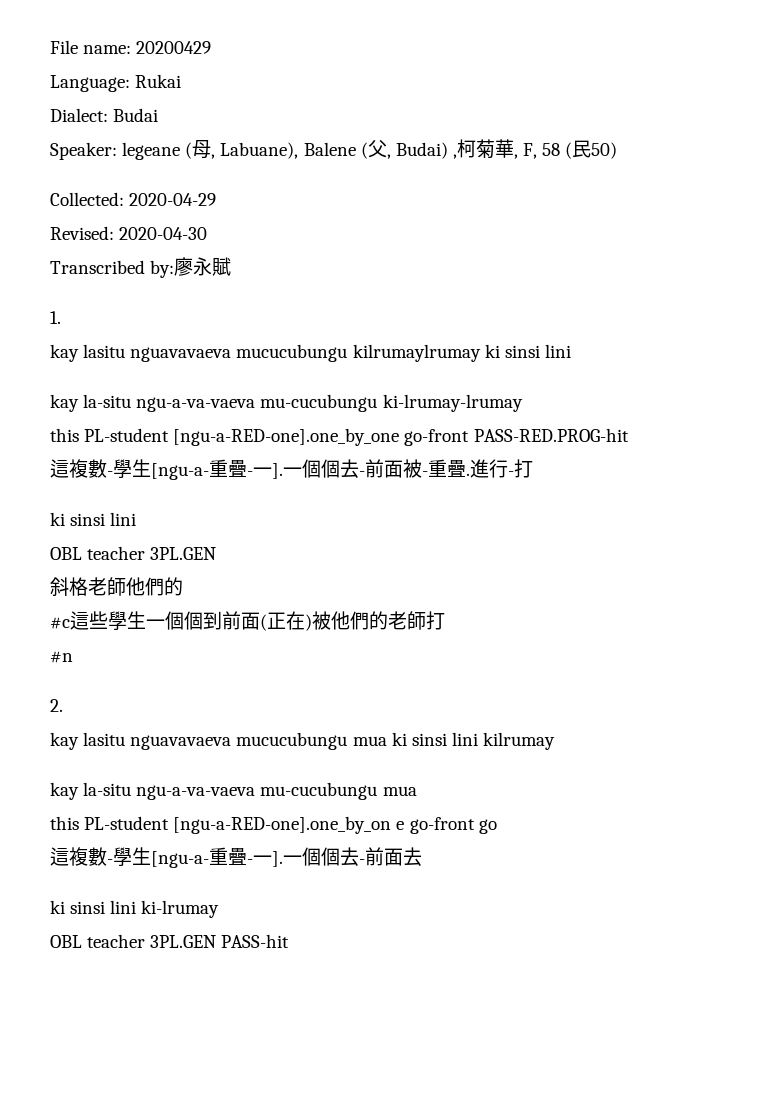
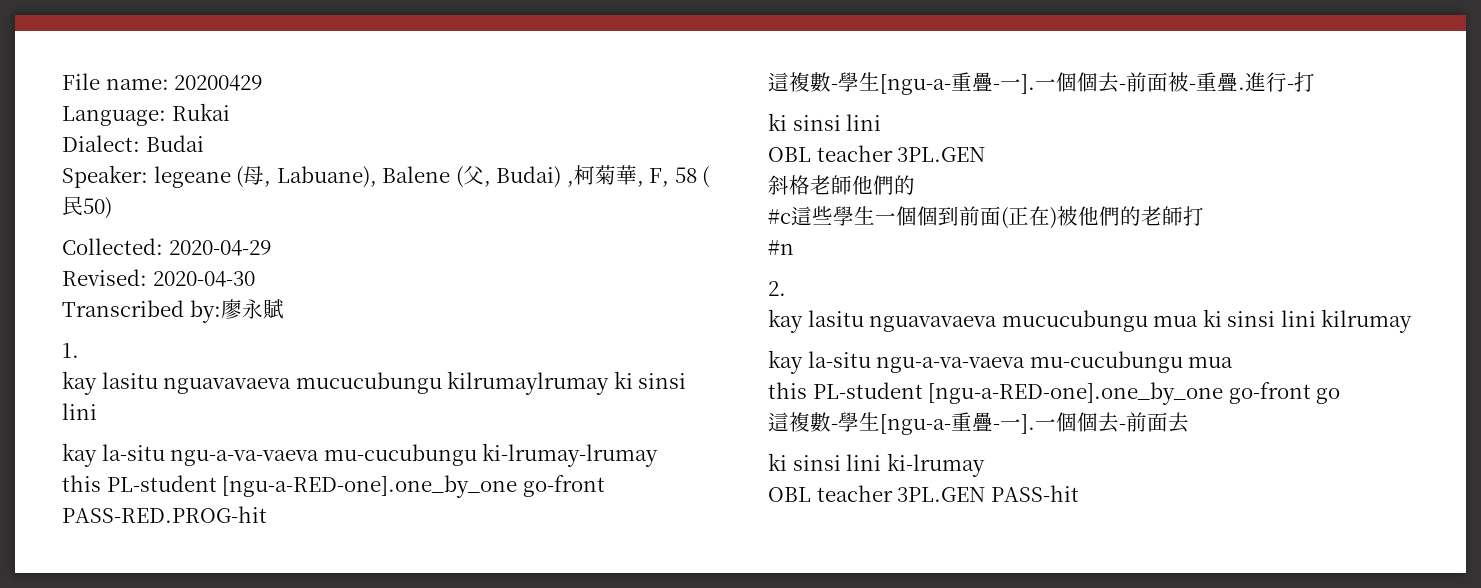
[173,816,405,834] [ngu-a-RED-one].one_by_on e -> [928,382,1224,405] [ngu-a-RED-one].one_by_one

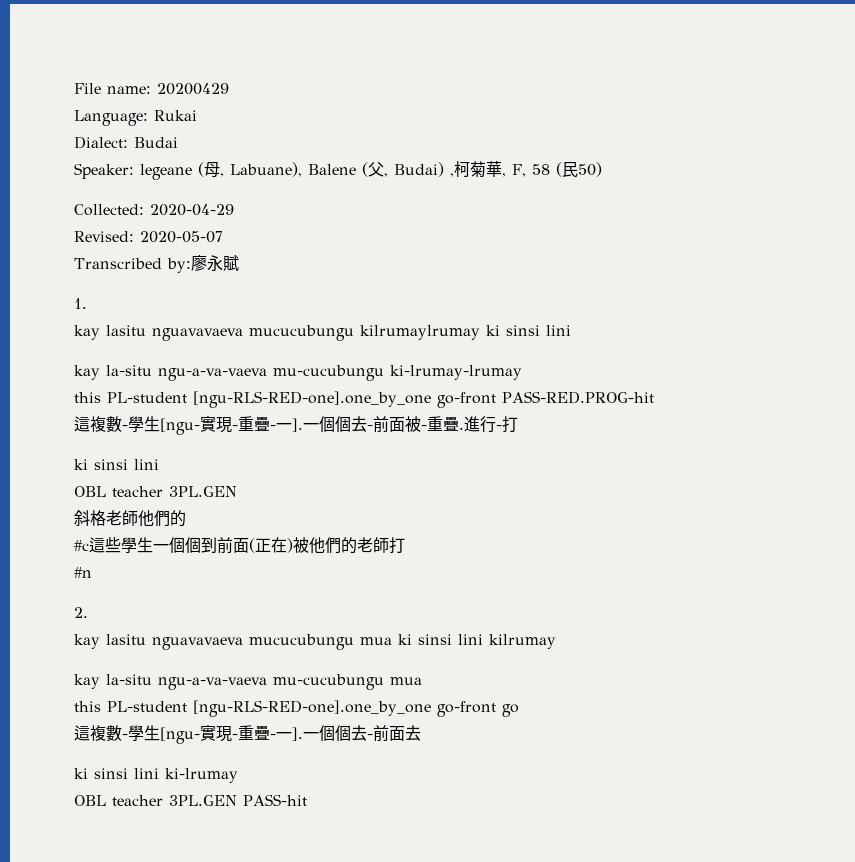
[152,271,255,287] 2020-04-30 -> [140,231,223,243] 2020-05-07
[222,475,518,498] [ngu-a-RED-one].one_by_one -> [193,391,431,408] [ngu-RLS-RED-one].one_by_one
[880,74,951,95] [ngu-a- -> [160,416,238,435] [ngu-實現-
[928,382,1224,405] [ngu-a-RED-one].one_by_one -> [193,700,431,717] [ngu-RLS-RED-one].one_by_one
[880,414,951,435] [ngu-a- -> [160,725,238,744] [ngu-實現-

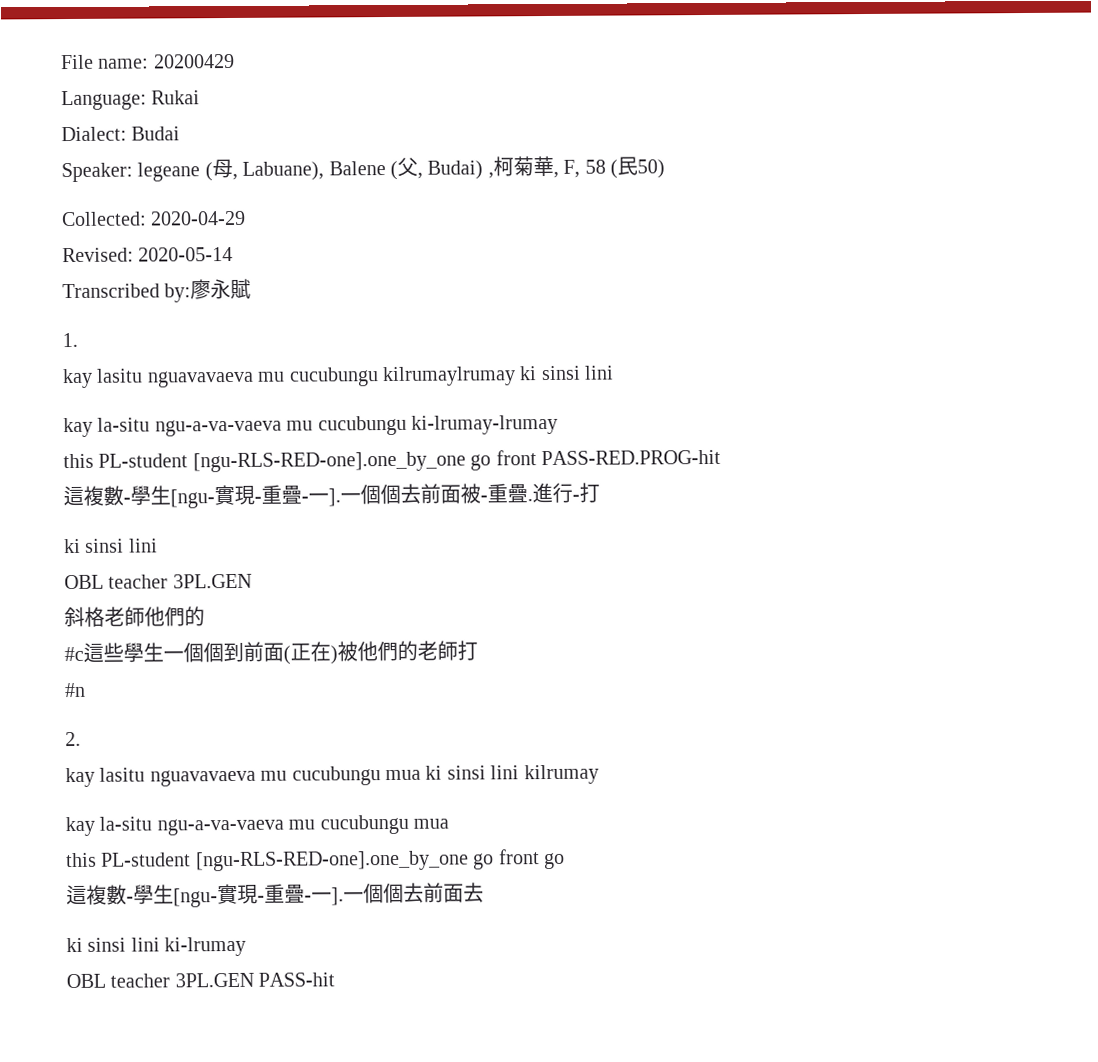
[140,231,223,243] 2020-05-07 -> [138,246,234,262] 2020-05-14
[249,325,354,341] mucucubungu -> [257,367,379,387] mu cucubungu
[273,365,384,381] mu-cucubungu -> [286,415,407,436] mu cucubungu
[437,392,496,408] go-front -> [470,450,537,471] go front
[367,425,373,430] - -> (421, 493) none
[249,634,354,650] mucucubungu -> [260,766,381,786] mu cucubungu
[273,674,384,690] mu-cucubungu -> [288,814,409,835] mu cucubungu
[437,701,496,717] go-front -> [473,849,540,870] go front
[367,734,373,739] - -> (424, 892) none

